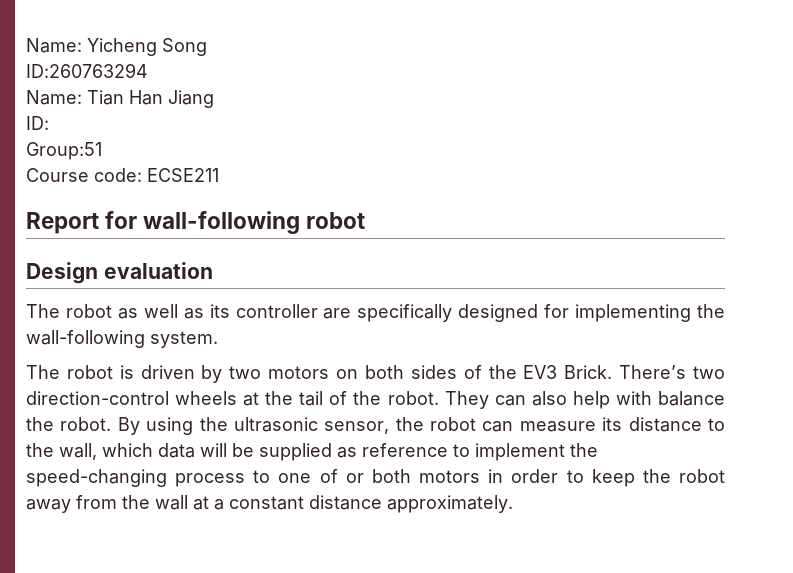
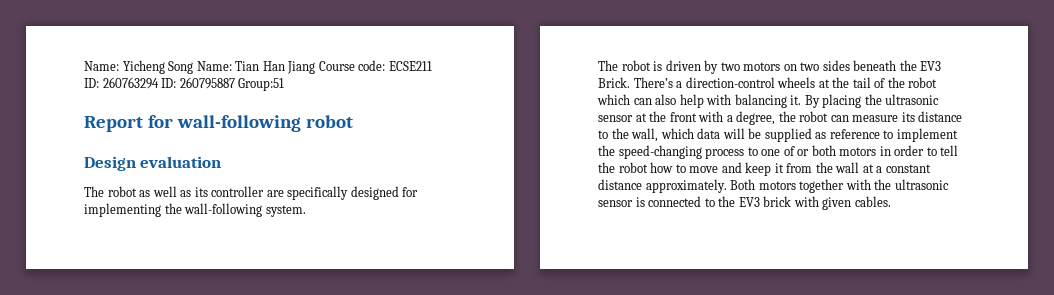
[26,63,148,78] // ID:260763294 // -> (194, 67) none
[26,116,49,130] [26,142,102,160] // ID: // Group:51 // -> (316, 67) none
(219, 175) none -> [84,77,285,91] // ID: 260763294 ID: 260795887 Group:51
[364,365,482,379] both sides of -> [800,60,897,71] two sides beneath
[693,366,726,379] two -> [676,81,683,88] a
[387,391,489,409] robot. They -> [908,77,938,88] [597,94,630,105] robot which
[658,391,726,406] [26,417,390,435] balance the robot. By using the ultrasonic sensor, -> [734,94,940,108] [598,111,776,125] balancing it. By placing the ultrasonic sensor at the front with a degree,
[591,469,725,487] [26,499,71,513] keep the robot away -> [940,145,959,156] [598,162,784,176] tell the robot how to move and keep it
(513, 504) none -> [730,179,949,193] [598,196,891,210] Both motors together with the ultrasonic sensor is connected to the EV3 brick with given cables.

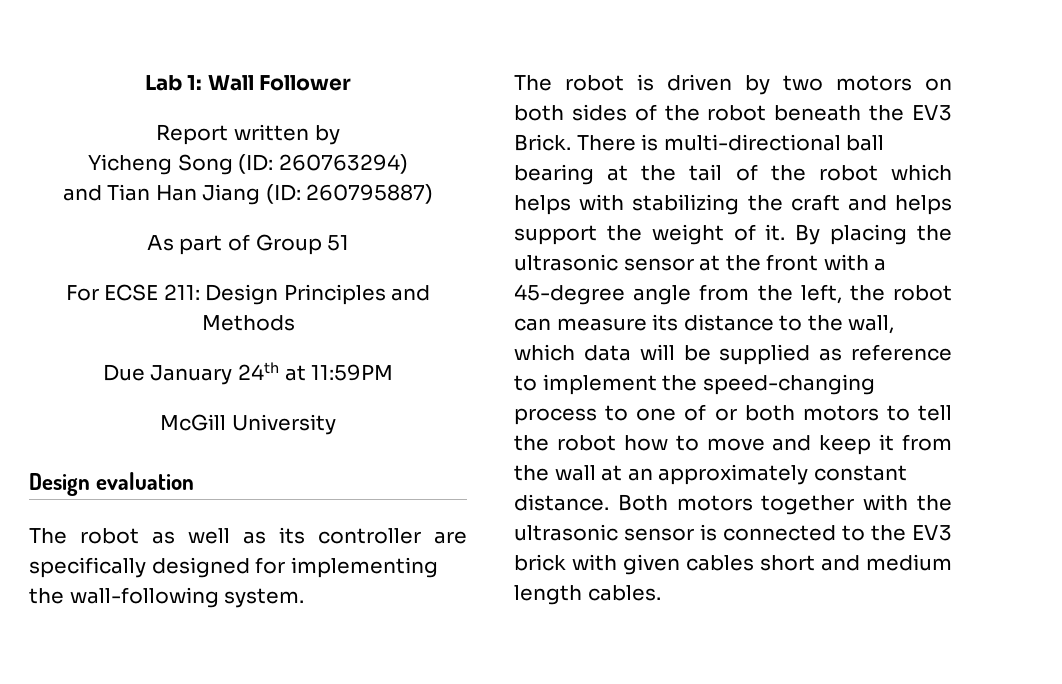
[84,60,432,74] [84,77,285,91] [84,115,353,132] Name: Yicheng Song Name: Tian Han Jiang Course code: ECSE211 // ID: 260763294 ID: 260795887 Group:51 // Report for wall-following robot -> [144,75,352,91] [156,124,340,145] [88,154,408,175] [62,184,434,205] [146,234,350,255] [65,284,431,305] [201,315,295,331] [102,362,394,385] [160,414,336,435] Lab 1: Wall Follower // Report written by // Yicheng Song (ID: 260763294) // and Tian Han Jiang (ID: 260795887) // As part of Group 51 // For ECSE 211: Design Principles and Methods // Due January 24th at 11:59PM // McGill University
[800,60,942,71] [598,77,816,88] two sides beneath the EV3 Brick. There’s a direction-control wheels -> [514,104,952,121] [514,134,885,151] [514,164,594,185] both sides of the robot beneath the EV3 Brick. There is multi-directional ball bearing
[633,94,787,108] can also help with balancing -> [514,194,952,215] [514,224,756,245] helps with stabilizing the craft and helps support the weight of
[736,111,776,125] degree, -> [514,284,842,305] 45-degree angle from the left,
[879,145,925,156] in order -> (879, 413) none
[876,164,931,173] [598,179,727,193] a constant distance approximately. -> [627,464,907,485] [514,494,609,511] an approximately constant distance.
(852, 203) none -> [686,554,952,571] [514,585,582,605] cables short and medium length

